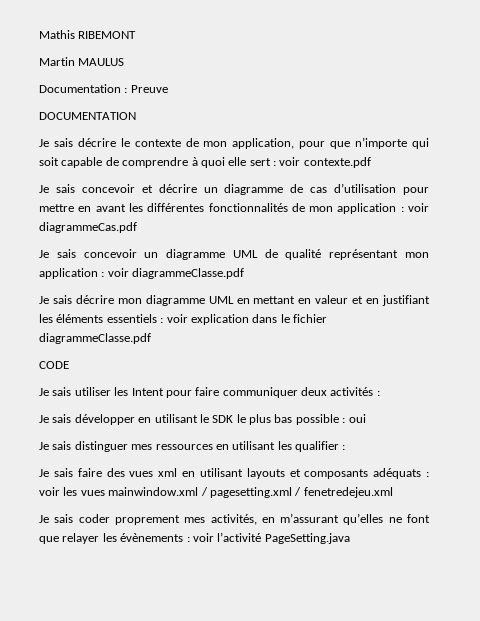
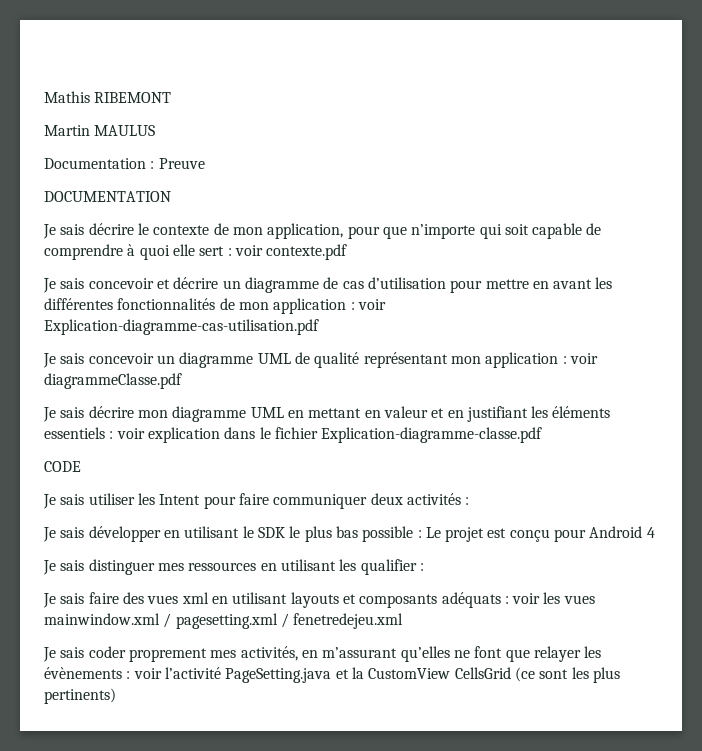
[39,222,137,233] diagrammeCas.pdf -> [44,319,319,335] Explication-diagramme-cas-utilisation.pdf
[39,333,151,344] diagrammeClasse.pdf -> [321,427,543,443] Explication-diagramme-classe.pdf
[348,414,366,423] oui -> [425,526,655,542] Le projet est conçu pour Android 4
(350, 538) none -> [335,667,620,683] [44,688,116,704] et la CustomView CellsGrid (ce sont les plus pertinents)

